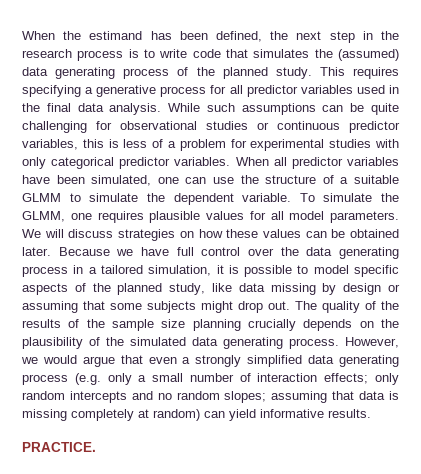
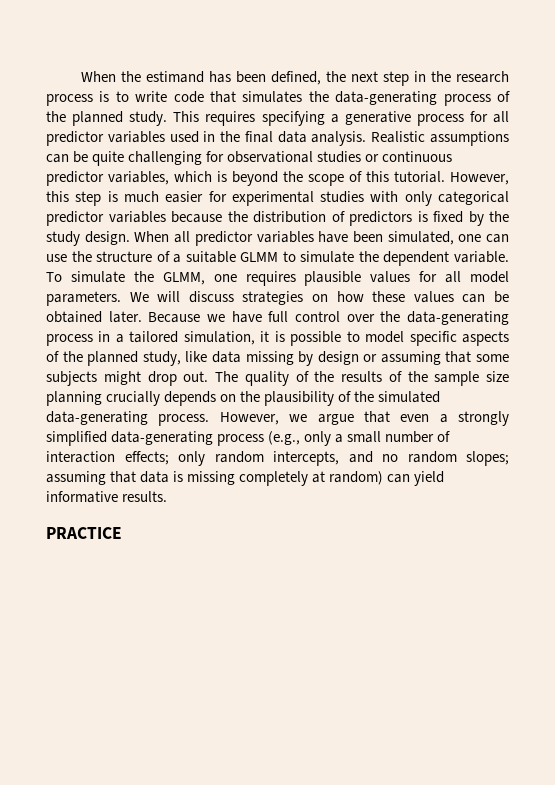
[338,49,399,61] [22,67,116,79] (assumed) data generating -> [335,91,438,105] data-generating
[168,103,235,112] While such -> [371,131,426,143] Realistic
[82,139,226,151] this is less of a problem -> [174,171,509,186] [46,191,204,206] which is beyond the scope of this tutorial. However, this step is much easier
[174,157,231,166] variables. -> [108,211,509,226] [46,231,130,246] variables because the distribution of predictors is fixed by the study design.
[306,247,399,259] data generating -> [407,311,510,325] data-generating
[192,337,283,349] data generating -> [46,411,148,425] data-generating
[42,355,77,364] would -> (308, 418) none
[308,355,399,367] [22,373,101,385] data generating process (e.g. -> [111,431,301,446] data-generating process (e.g.,
[69,391,127,403] intercepts -> [273,451,339,466] intercepts,
[22,442,96,452] PRACTICE. -> [46,527,122,539] PRACTICE

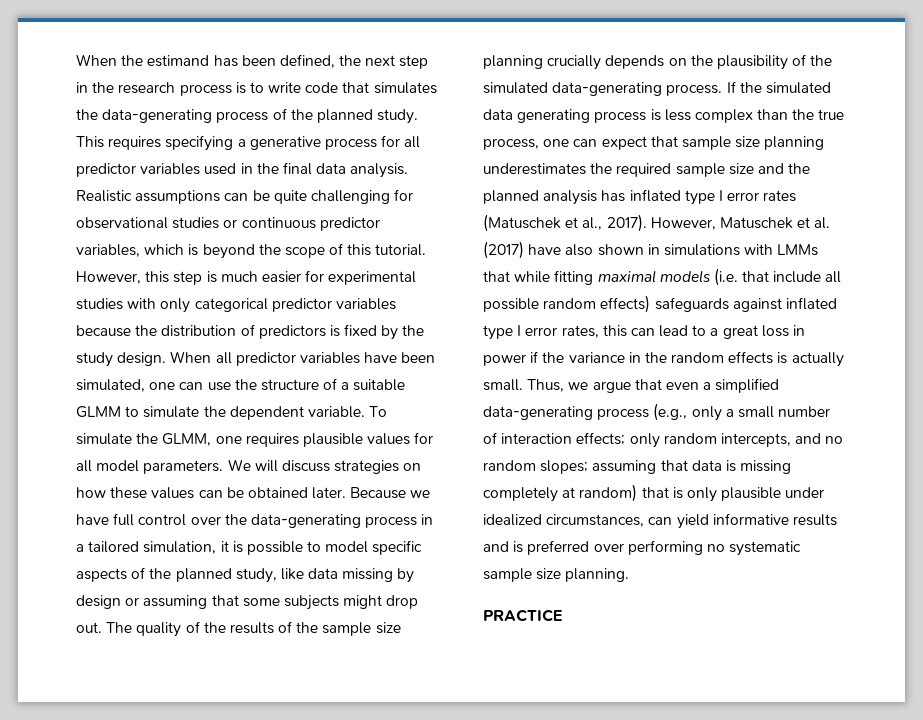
[219,412,279,425] However, -> [726,81,831,94] [483,109,845,123] [483,136,825,150] [483,163,811,177] [483,189,797,205] [483,214,831,232] [483,241,819,259] [483,268,842,286] [483,295,837,313] [483,325,806,340] [483,351,844,367] [483,379,565,392] If the simulated data generating process is less complex than the true process, one can expect that sample size planning underestimates the required sample size and the planned analysis has inflated type I error rates (Matuschek et al., 2017). However, Matuschek et al. (2017) have also shown in simulations with LMMs that while fitting maximal models (i.e. that include all possible random effects) safeguards against inflated type I error rates, this can lead to a great loss in power if the variance in the random effects is actually small. Thus,
[458,411,509,426] strongly -> (712, 386) none
[387,471,445,486] [46,491,168,503] can yield informative results. -> [641,487,825,502] [483,513,837,529] [483,540,802,556] [483,568,630,582] that is only plausible under idealized circumstances, can yield informative results and is preferred over performing no systematic sample size planning.

